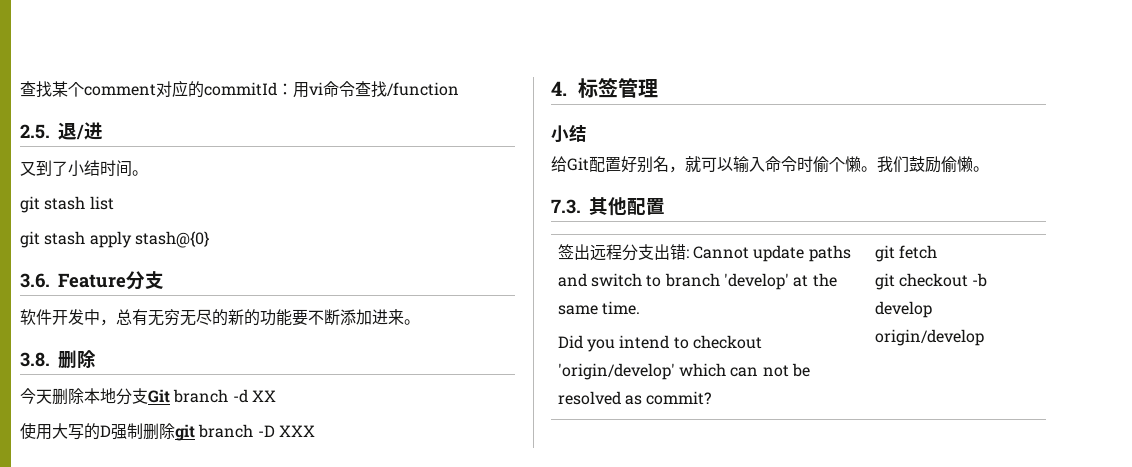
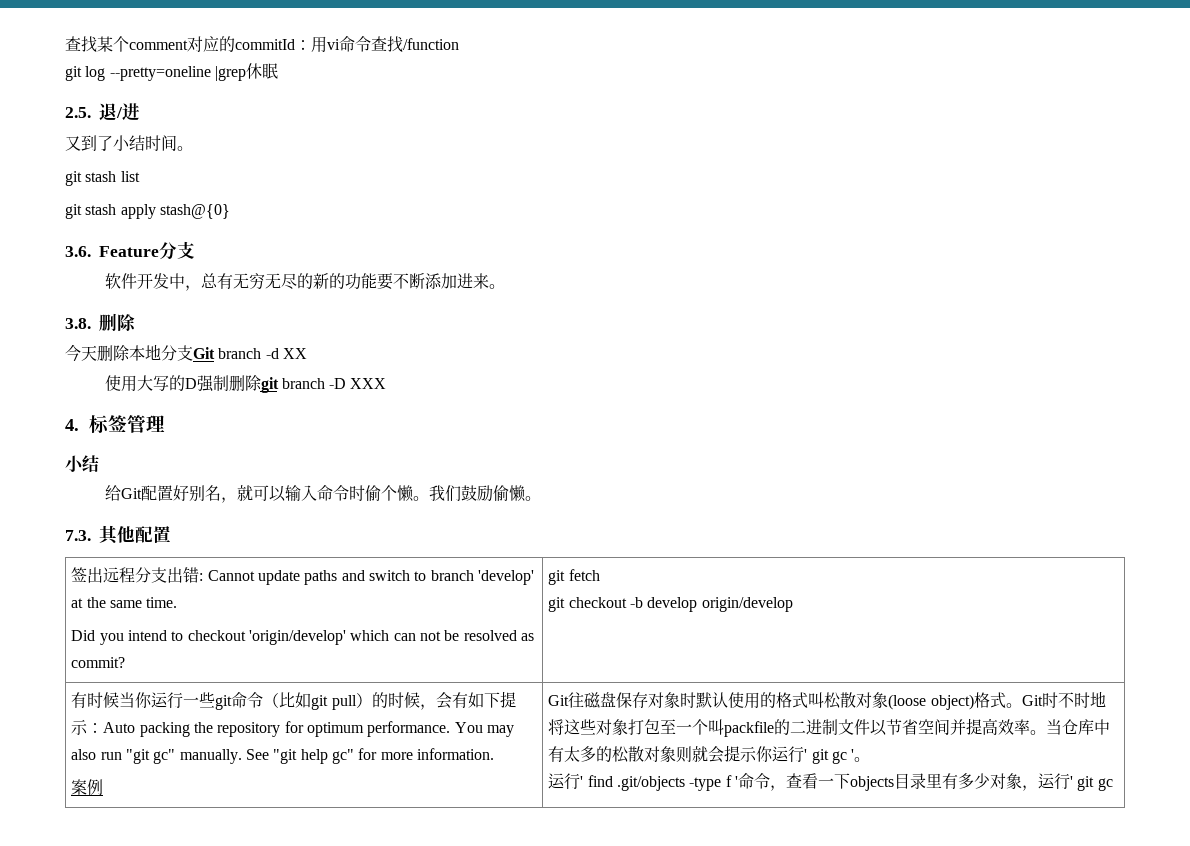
(459, 89) none -> [65,63,278,81] // git log --pretty=oneline |grep休眠
(984, 337) none -> [71,691,516,710] [71,719,515,737] [71,748,494,764] [71,779,104,795] [548,691,1106,710] [548,718,1111,737] [548,745,871,764] [548,773,1113,791] // 有时候当你运行一些git命令（比如git pull）的时候，会有如下提示：Auto packing the repository for optimum performance. You may also run "git gc" manually. See "git help gc" for more information. // 案例 | Git往磁盘保存对象时默认使用的格式叫松散对象(loose object)格式。Git时不时地将这些对象打包至一个叫packfile的二进制文件以节省空间并提高效率。当仓库中有太多的松散对象则就会提示你运行' git gc '。 // 运行' find .git/objects -type f '命令，查看一下objects目录里有多少对象，运行' git gc

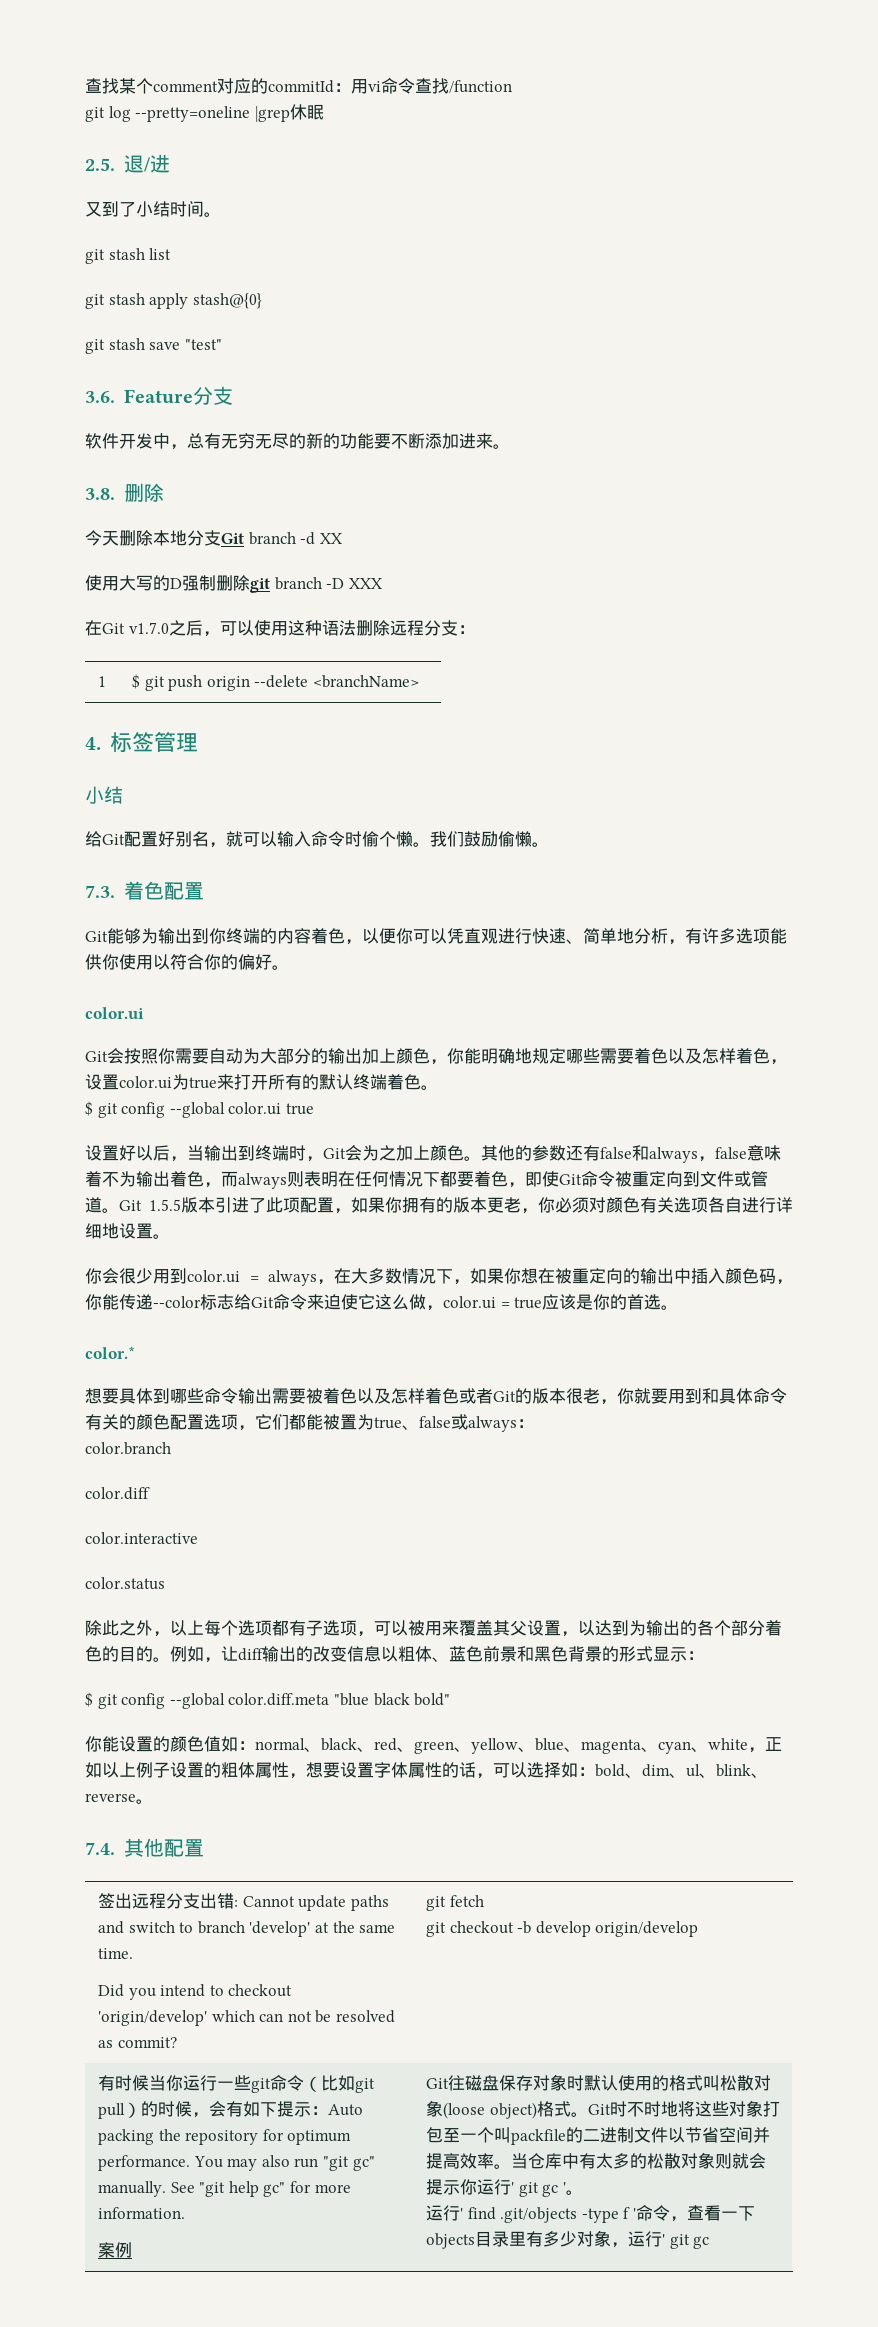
(230, 211) none -> [85,338,222,354] // git stash save "test"
(387, 383) none -> [85,620,475,637] [97,676,106,687] [131,674,419,691] // 在Git v1.7.0之后，可以使用这种语法删除远程分支： // 1 | $ git push origin --delete <branchName>
(91, 535) none -> [123,881,204,900] [85,928,787,945] [85,954,289,970] [85,1007,144,1019] [85,1048,787,1065] [85,1074,438,1090] [85,1101,314,1118] [85,1145,781,1163] [85,1171,768,1189] [85,1197,793,1214] [85,1223,170,1239] [85,1268,793,1286] [85,1294,679,1311] [85,1346,135,1359] [85,1388,787,1405] [85,1414,534,1432] [85,1442,171,1455] [85,1487,150,1500] [85,1532,198,1544] [85,1577,165,1590] [85,1620,782,1637] [85,1646,704,1663] [85,1692,451,1709] [85,1736,782,1754] [85,1762,768,1779] [85,1793,153,1804] [85,1842,115,1855] 着色配置 // Git能够为输出到你终端的内容着色，以便你可以凭直观进行快速、简单地分析，有许多选项能供你使用以符合你的偏好。 // color.ui // Git会按照你需要自动为大部分的输出加上颜色，你能明确地规定哪些需要着色以及怎样着色，设置color.ui为true来打开所有的默认终端着色。 // $ git config --global color.ui true // 设置好以后，当输出到终端时，Git会为之加上颜色。其他的参数还有false和always，false意味着不为输出着色，而always则表明在任何情况下都要着色，即使Git命令被重定向到文件或管道。Git 1.5.5版本引进了此项配置，如果你拥有的版本更老，你必须对颜色有关选项各自进行详细地设置。 // 你会很少用到color.ui = always，在大多数情况下，如果你想在被重定向的输出中插入颜色码，你能传递--color标志给Git命令来迫使它这么做，color.ui = true应该是你的首选。 // color.* // 想要具体到哪些命令输出需要被着色以及怎样着色或者Git的版本很老，你就要用到和具体命令有关的颜色配置选项，它们都能被置为true、false或always： // color.branch // color.diff // color.interactive // color.status // 除此之外，以上每个选项都有子选项，可以被用来覆盖其父设置，以达到为输出的各个部分着色的目的。例如，让diff输出的改变信息以粗体、蓝色前景和黑色背景的形式显示： // $ git config --global color.diff.meta "blue black bold" // 你能设置的颜色值如：normal、black、red、green、yellow、blue、magenta、cyan、white，正如以上例子设置的粗体属性，想要设置字体属性的话，可以选择如：bold、dim、ul、blink、reverse。 // 7.4.

